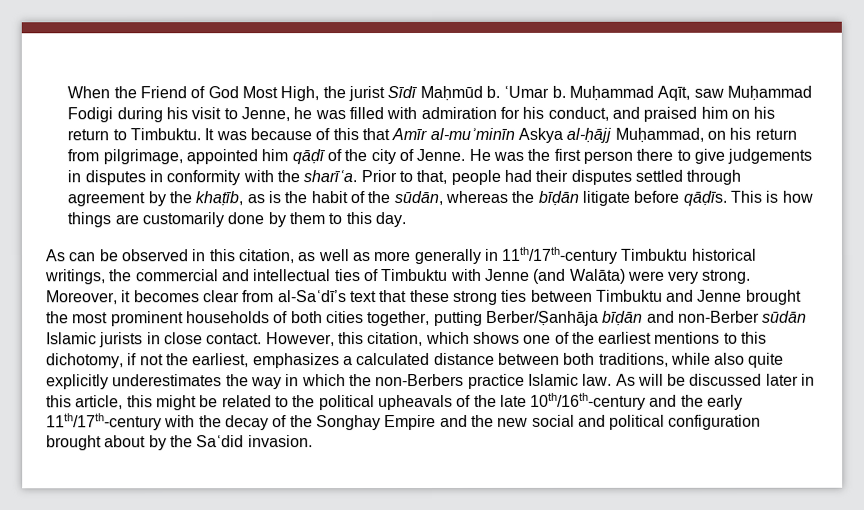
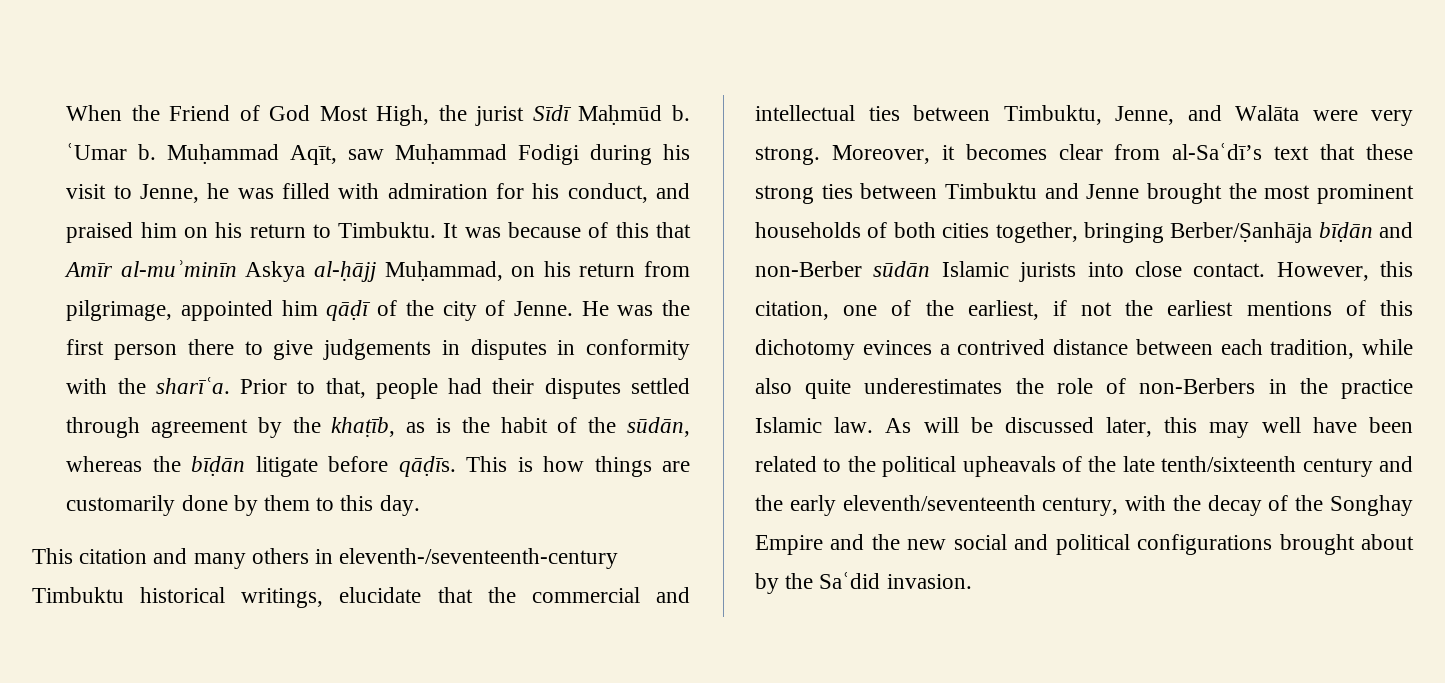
[45,246,619,265] As can be observed in this citation, as well as more generally in 11th/17th-century -> [32,548,619,569] This citation and many others in eleventh-/seventeenth-century
(106, 277) none -> [339,587,473,603] elucidate that
[363,268,626,284] of Timbuktu with Jenne (and Walāta) -> [913,105,1299,125] between Timbuktu, Jenne, and Walāta
[433,310,483,326] putting -> [1083,222,1164,243] bringing
[146,332,161,345] in -> [1087,262,1124,277] into
[425,331,520,345] which shows -> (829, 310) none
[598,331,768,344] [46,352,669,369] earliest mentions to this dichotomy, if not the earliest, emphasizes a calculated distance between both traditions, -> [967,300,1413,320] [755,339,1355,360] earliest, if not the earliest mentions of this dichotomy evinces a contrived distance between each tradition,
[46,374,109,390] explicitly -> (852, 389) none
[250,373,465,390] way in which the non-Berbers -> [1056,378,1328,394] role of non-Berbers in the
[765,373,816,386] [46,395,219,411] later in this article, this might be -> [1106,417,1413,438] later, this may well have been
[530,392,647,410] 10th/16th-century -> [1161,456,1373,477] tenth/sixteenth century
[46,413,162,431] 11th/17th-century -> [842,495,1119,516] eleventh/seventeenth century,
[668,414,762,430] configuration -> [1137,534,1273,555] configurations

